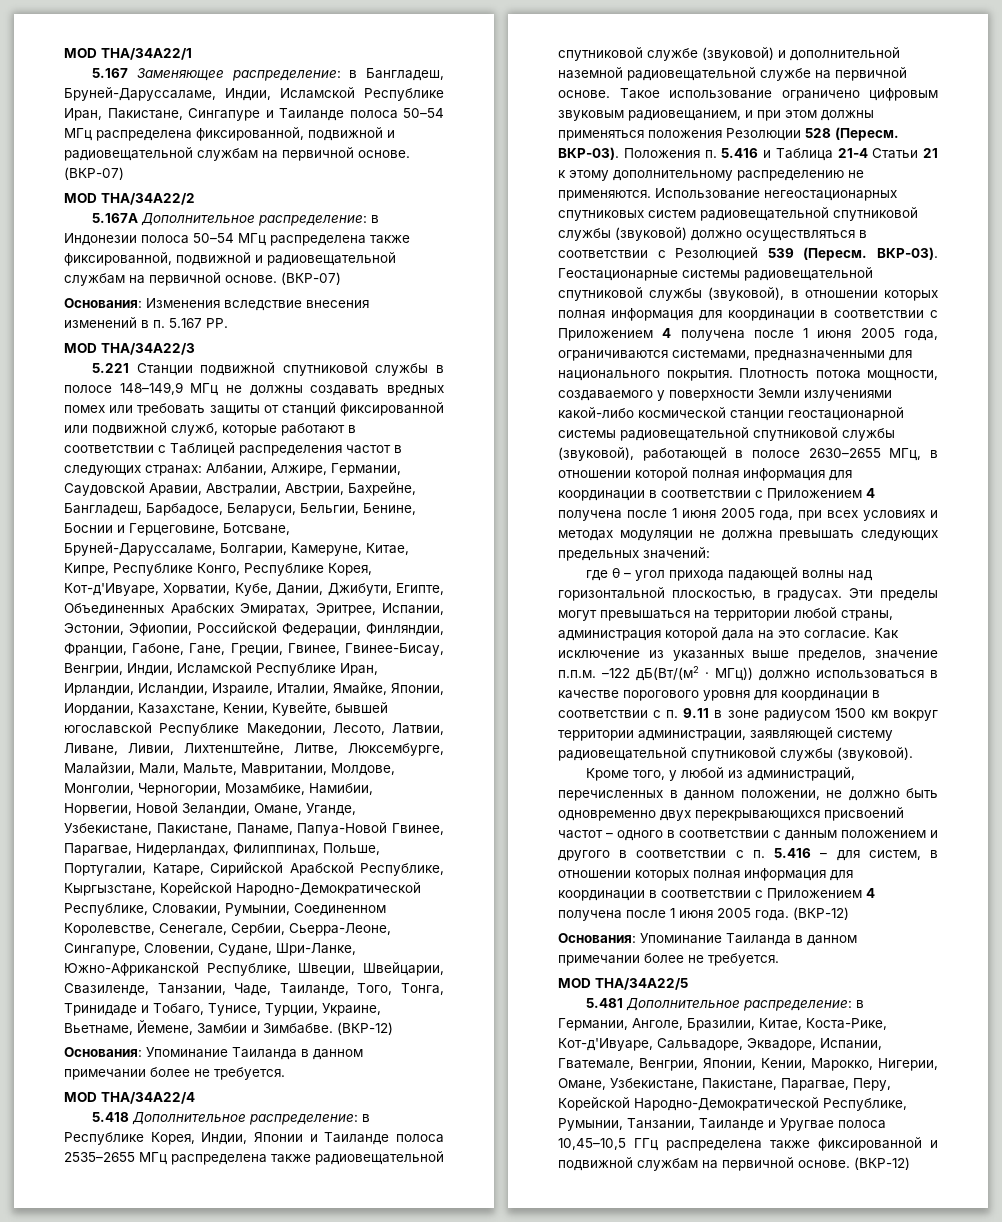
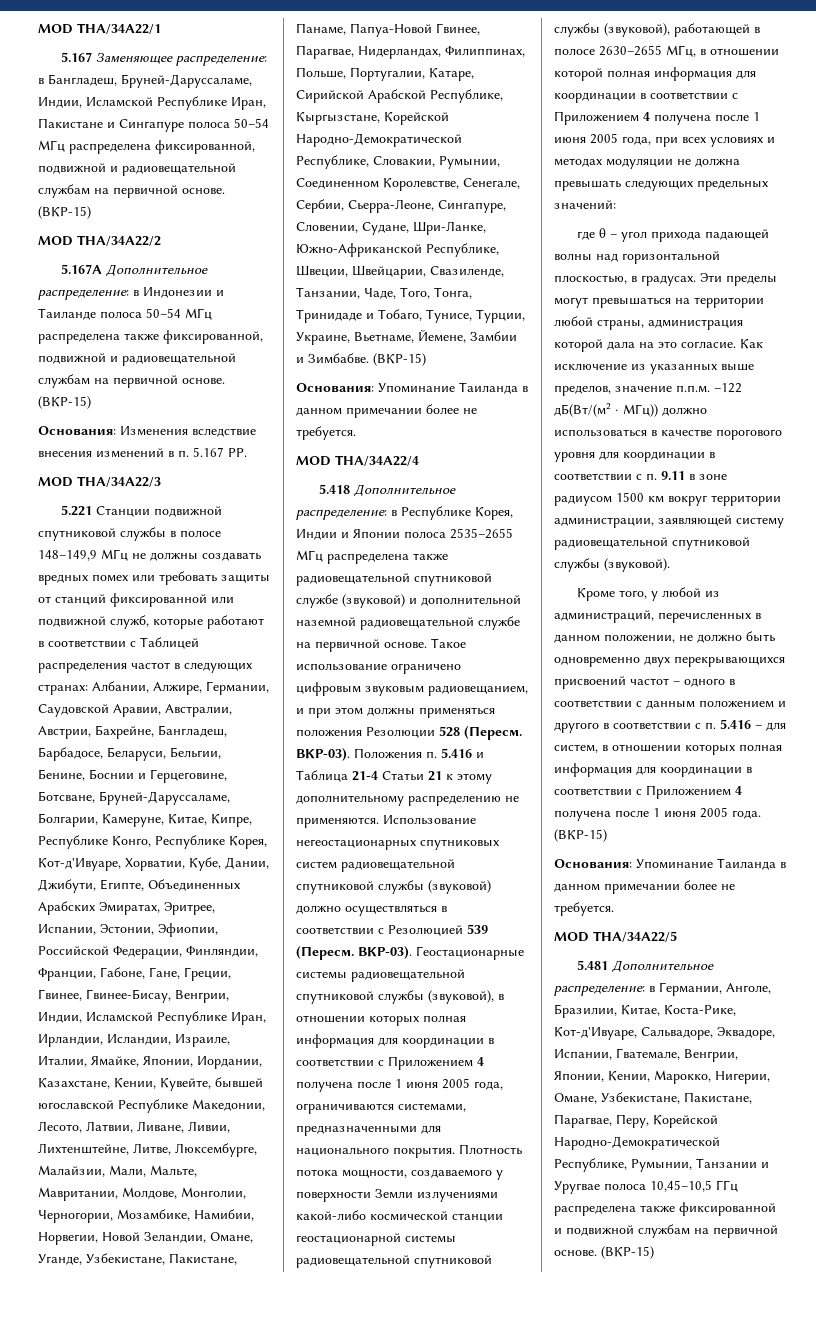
[107,108,344,121] Пакистане, Сингапуре и Таиланде -> [38,118,184,132] Пакистане и Сингапуре
[64,167,124,180] (ВКР-07) -> [38,206,91,219] (ВКР-15)
(137, 239) none -> [216,290,224,296] [38,308,96,320] и Таиланде
[281,272,341,285] (ВКР-07) -> [38,396,91,409] (ВКР-15)
[279,983,349,996] Таиланде, -> (396, 293) none
[337,1022,393,1035] (ВКР-12) -> [373,353,426,366] (ВКР-15)
[201,1132,390,1145] Индии, Японии и Таиланде -> [296,529,400,540] Индии и Японии
[793,907,849,920] (ВКР-12) -> [554,829,607,842] (ВКР-15)
[627,1118,764,1131] Танзании, Таиланде -> [696,1158,757,1168] Танзании
[854,1157,910,1170] (ВКР-12) -> [601,1246,654,1259] (ВКР-15)

